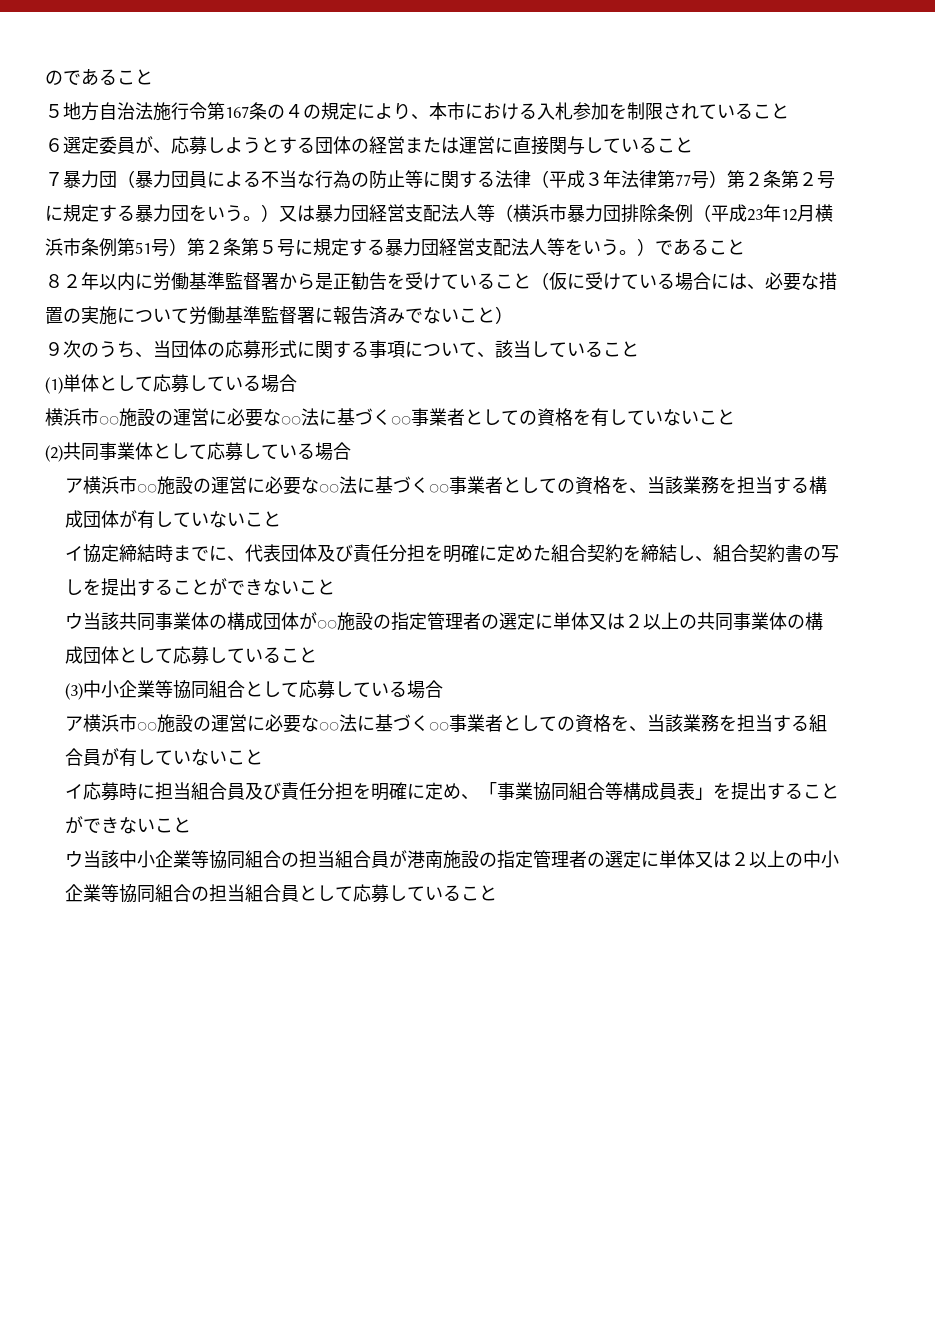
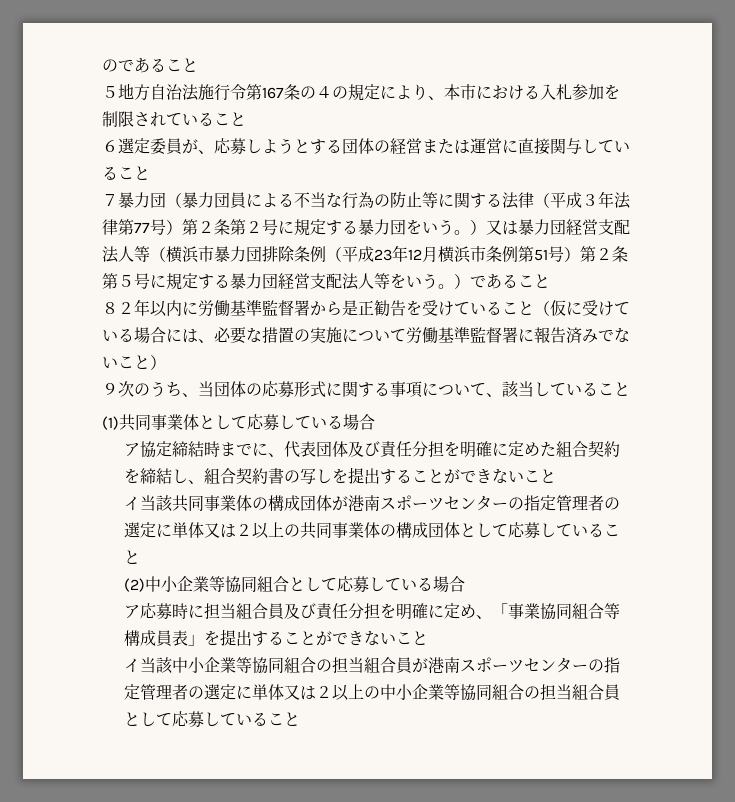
[63,374,297,393] [45,408,735,427] [45,445,63,462] 単体として応募している場合 // 横浜市○○施設の運営に必要な○○法に基づく○○事業者としての資格を有していないこと // (2) -> (119, 423) none
[83,476,828,495] [65,510,282,529] [65,546,84,561] 横浜市○○施設の運営に必要な○○法に基づく○○事業者としての資格を、当該業務を担当する構成団体が有していないこと // イ -> (140, 450) none
[65,612,84,629] ウ -> [123,496,140,511] イ
[317,612,374,631] ○○施設 -> [347,495,508,512] 港南スポーツセンター
[65,683,84,700] (3) -> [123,578,145,592] (2)
[83,714,828,733] [65,748,264,767] [65,784,84,799] 横浜市○○施設の運営に必要な○○法に基づく○○事業者としての資格を、当該業務を担当する組合員が有していないこと // イ -> (140, 612) none
[65,850,84,867] ウ -> [123,658,140,673] イ
[443,850,480,869] 施設 -> [459,657,588,673] スポーツセンター

